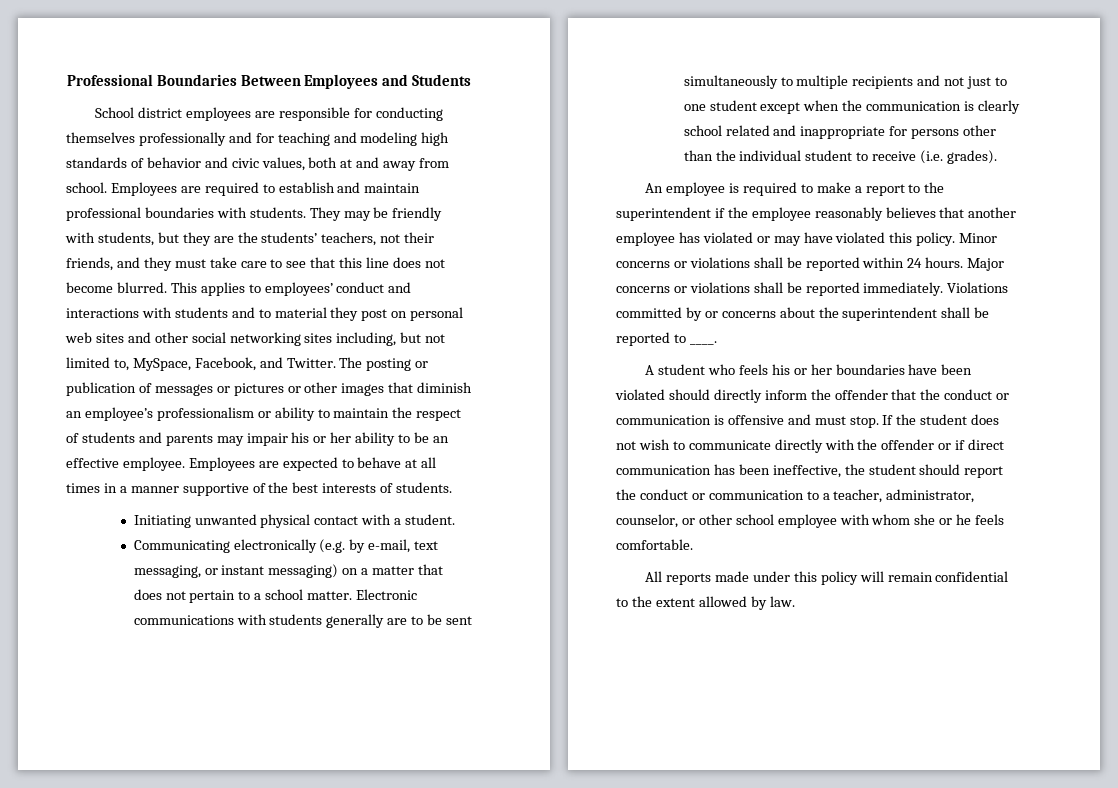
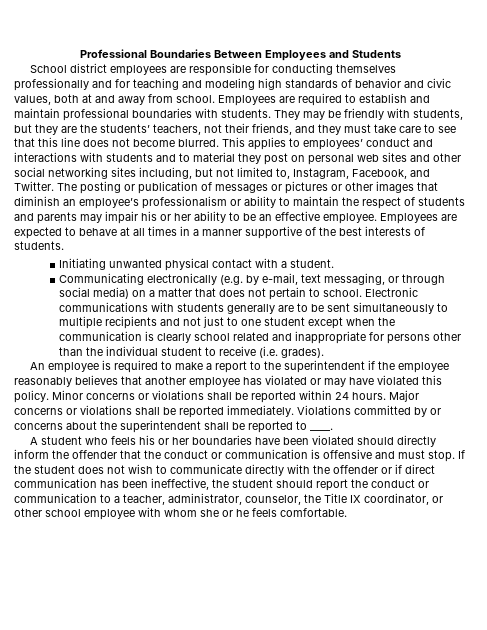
[132,358,191,371] MySpace, -> [293,168,349,179] Instagram,
[221,564,339,578] instant messaging) -> [402,274,446,285] [59,287,130,299] through social media)
[254,589,353,600] a school matter. -> [323,289,363,297] school.
(678, 521) none -> [304,493,429,505] the Title IX coordinator,
[645,571,1009,585] [616,596,795,610] // All reports made under this policy will remain confidential to the extent allowed by law. -> (347, 512) none

